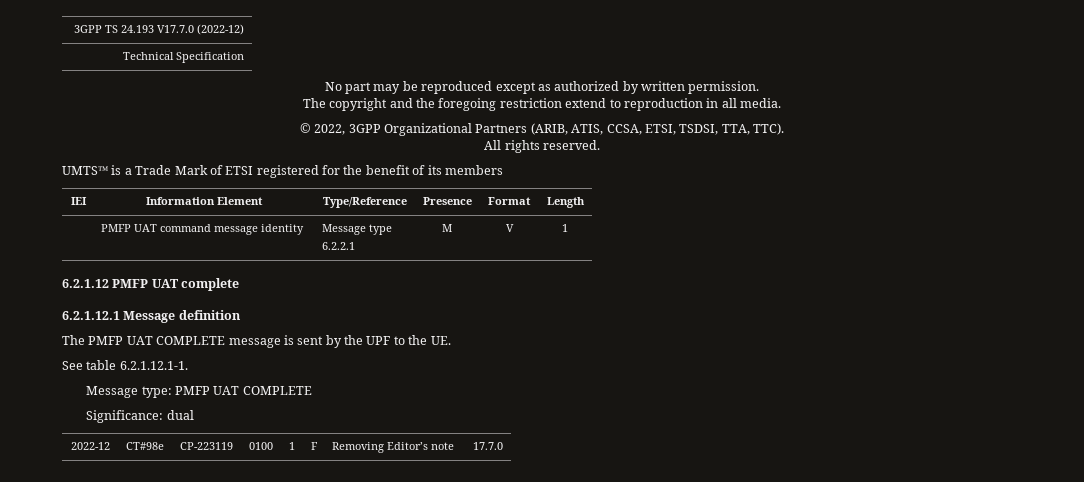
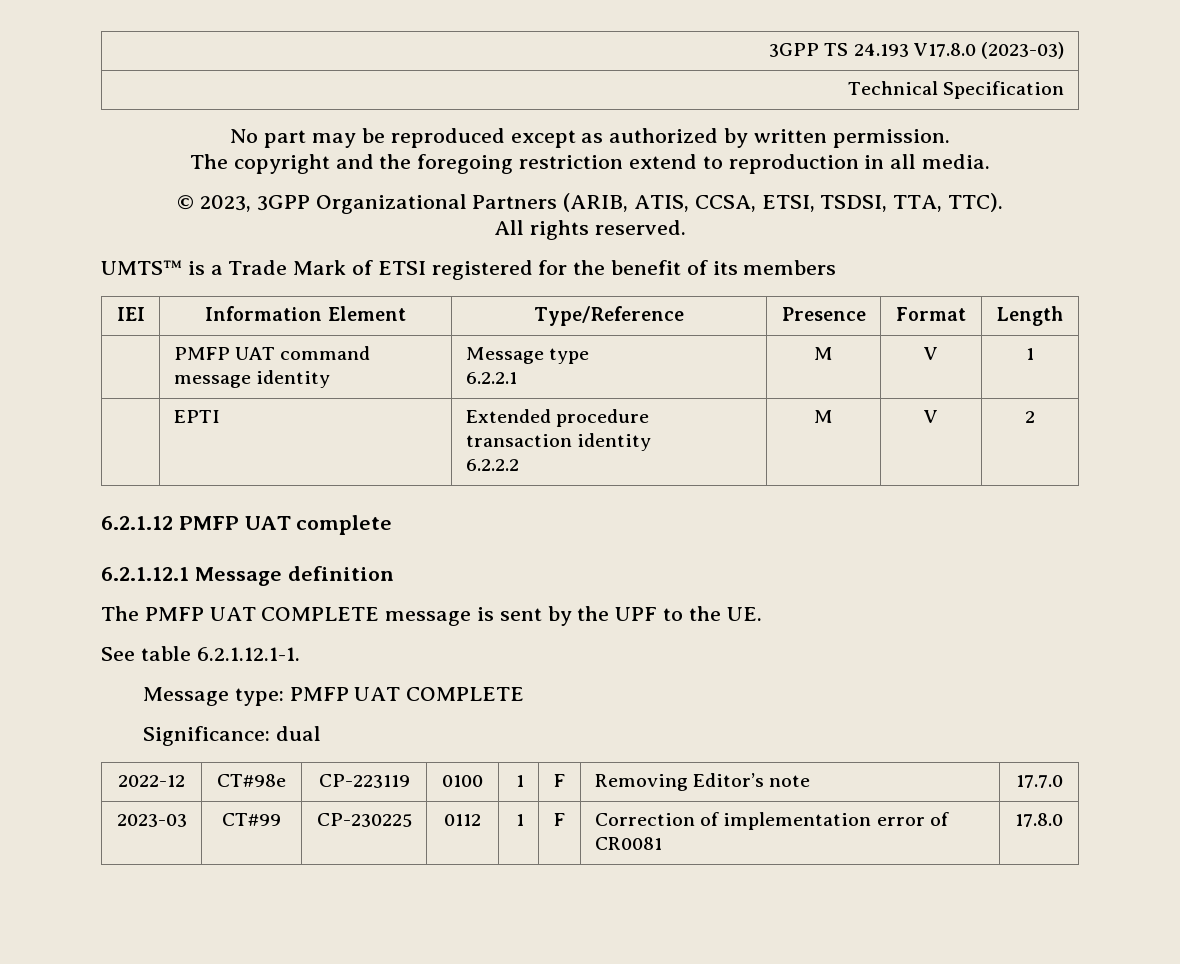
[157,24,245,35] V17.7.0 (2022-12) -> [912,42,1065,59] V17.8.0 (2023-03)
[314,124,346,135] 2022, -> [199,195,251,212] 2023,
(568, 228) none -> [173,410,220,423] [465,409,650,427] [465,433,652,451] [465,459,519,471] [814,410,833,423] [923,410,938,423] [1025,411,1035,423] // | EPTI | Extended procedure transaction identity // 6.2.2.2 | M | V | 2
(503, 446) none -> [116,814,187,827] [222,813,281,826] [316,813,412,827] [444,814,481,826] [516,814,525,826] [554,813,565,826] [594,812,949,830] [594,837,662,850] [1015,813,1063,827] // 2023-03 | CT#99 | CP-230225 | 0112 | 1 | F | Correction of implementation error of CR0081 | 17.8.0

